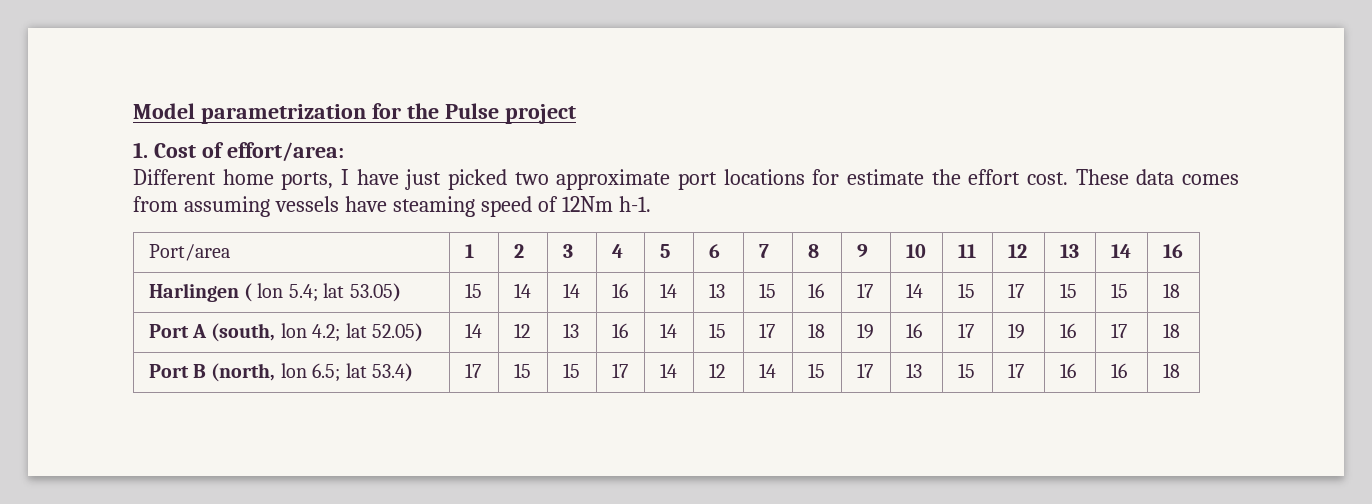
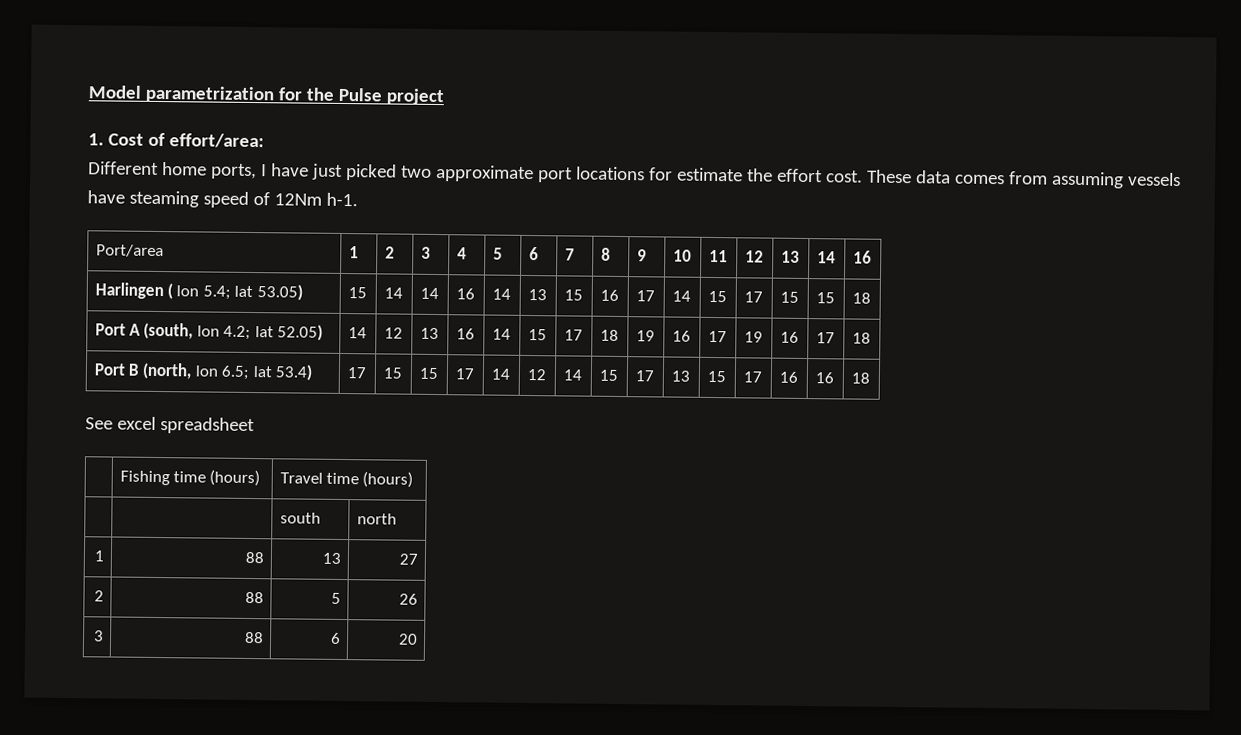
(1180, 370) none -> [85,416,255,435] [119,469,261,487] [279,471,414,488] [279,512,321,524] [356,513,397,525] [93,550,104,562] [244,551,264,564] [321,552,341,564] [398,553,418,565] [93,590,104,602] [244,591,264,604] [330,592,341,604] [398,593,418,605] [93,630,104,642] [243,631,264,644] [329,632,341,644] [397,633,418,645] // See excel spreadsheet // | Fishing time (hours) | Travel time (hours) // | | south | north // 1 | 88 | 13 | 27 // 2 | 88 | 5 | 26 // 3 | 88 | 6 | 20

